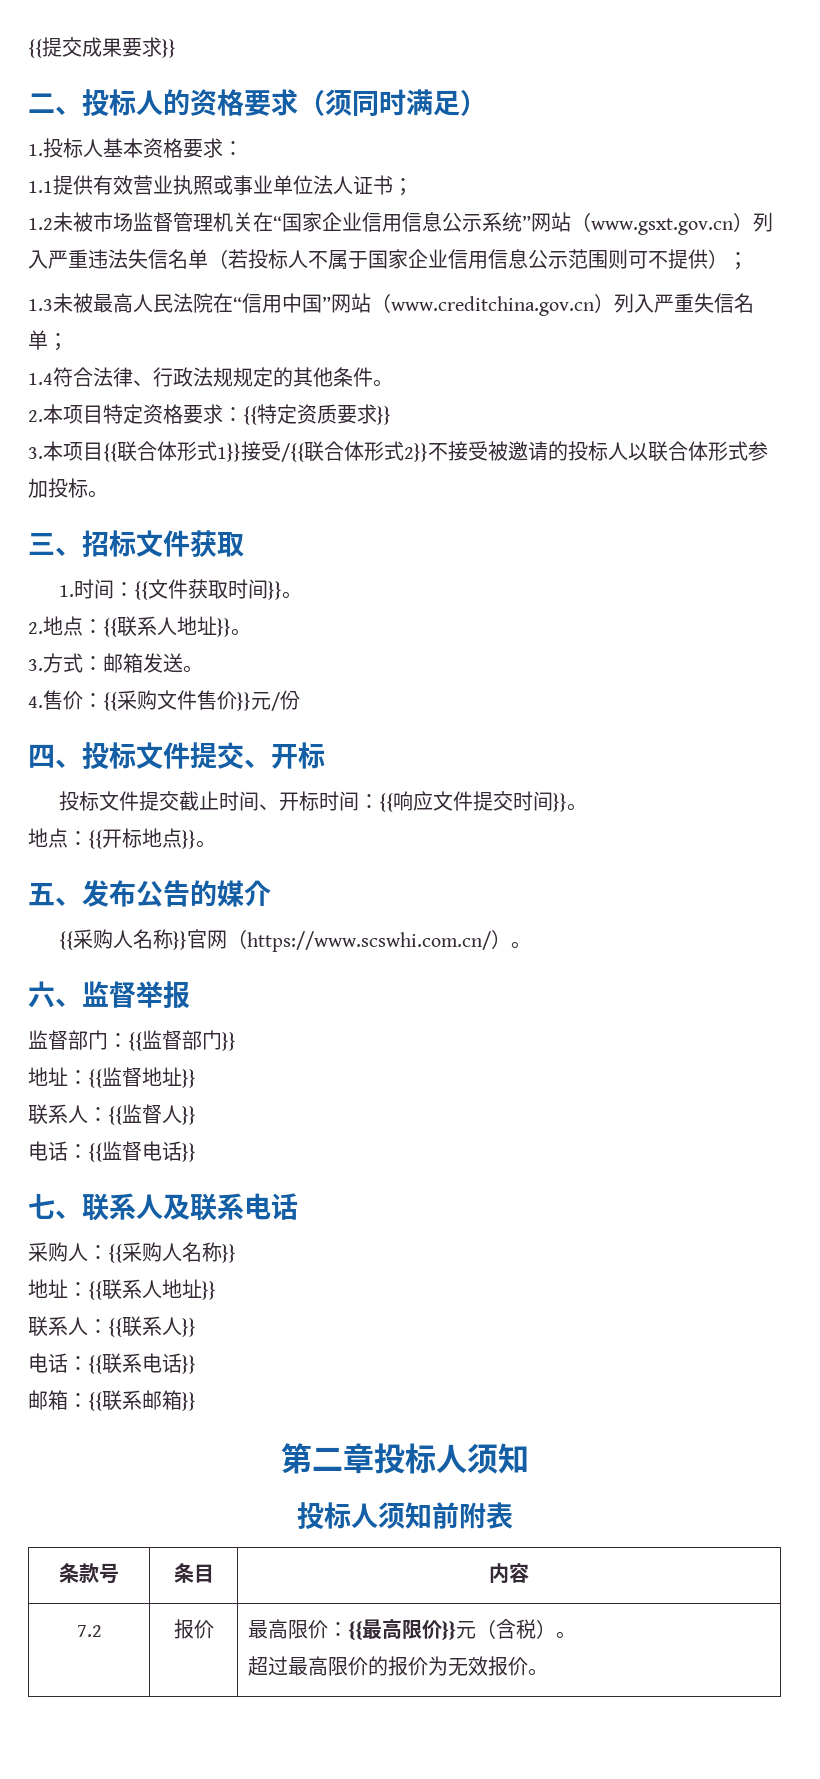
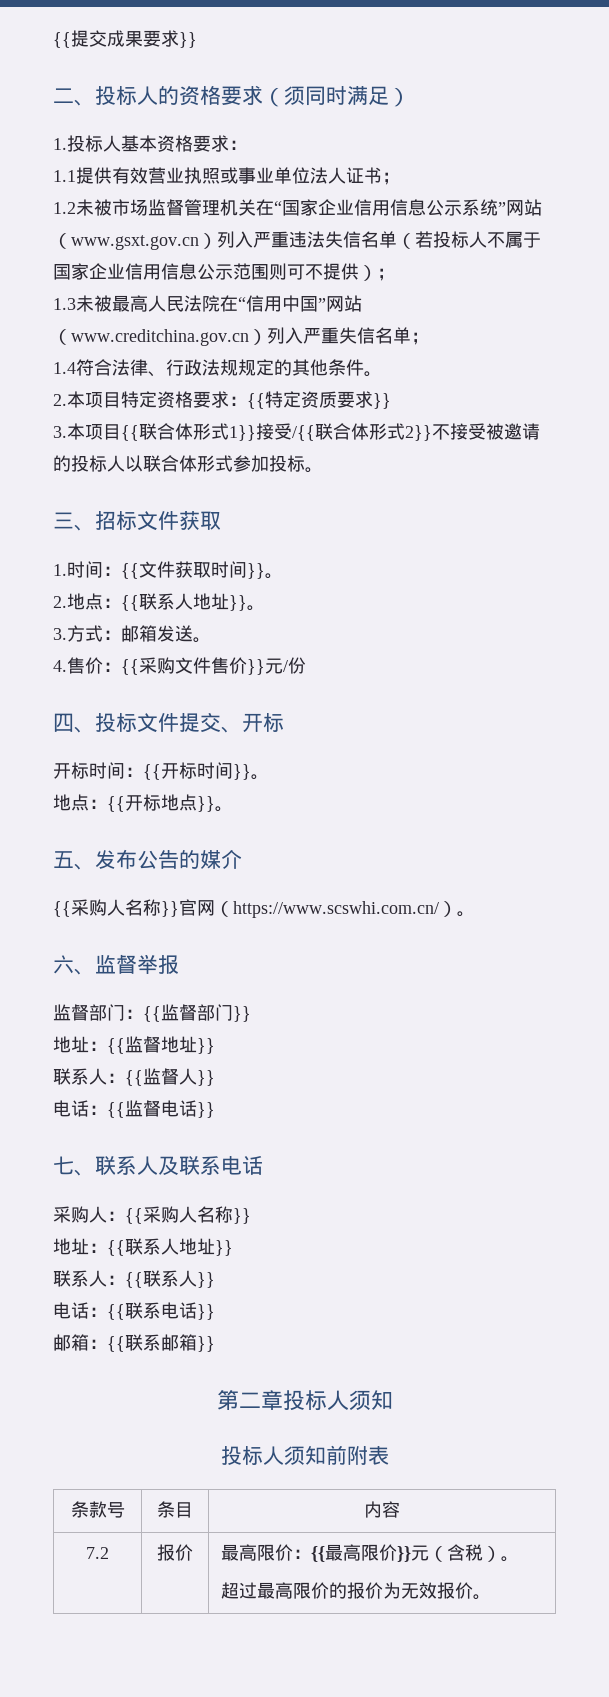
[58,791,279,811] 投标文件提交截止时间、 -> (284, 722) none
[392,791,513,811] 响应文件提交 -> [161,762,197,779] 开标

